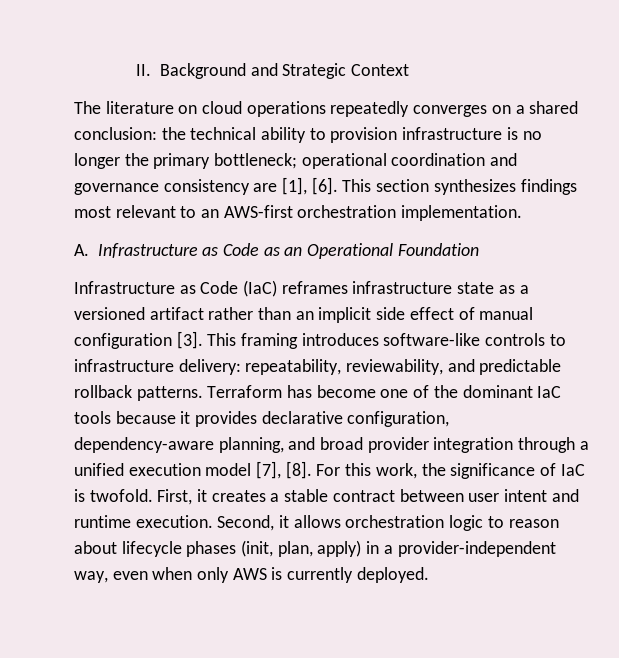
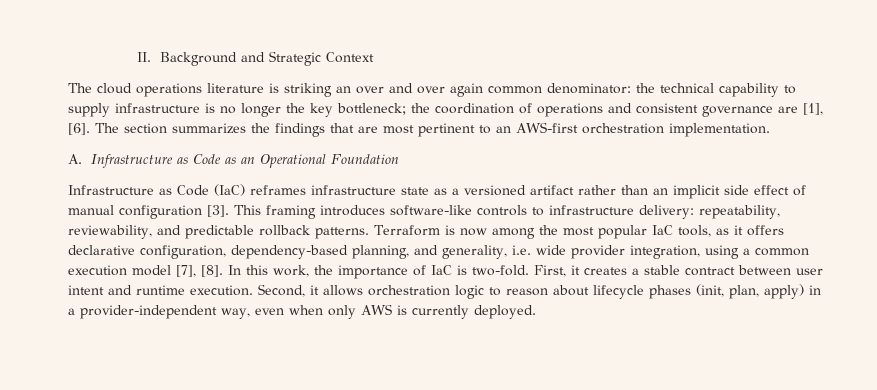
[105,101,579,117] [73,127,398,143] literature on cloud operations repeatedly converges on a shared conclusion: the technical ability to provision -> [96,83,796,97] [67,103,110,117] cloud operations literature is striking an over and over again common denominator: the technical capability to supply
[153,153,518,169] [73,177,577,195] [73,205,176,218] primary bottleneck; operational coordination and governance consistency are [1], [6]. This section synthesizes findings most relevant -> [309,103,823,117] [67,123,475,137] key bottleneck; the coordination of operations and consistent governance are [1], [6]. The section summarizes the findings that are most pertinent
[286,385,562,398] [73,411,257,427] has become one of the dominant IaC tools because it provides -> [444,225,784,239] is now among the most popular IaC tools, as it offers
[73,437,214,453] dependency-aware -> [230,245,348,259] dependency-based
[319,437,589,453] [73,463,124,476] broad provider integration through a unified -> [441,245,809,259] generality, i.e. wide provider integration, using a common
[316,464,341,476] For -> [227,265,241,275] In
[450,463,536,479] significance -> [337,265,408,279] importance
[89,489,153,502] twofold. -> [471,265,529,276] two-fold.

